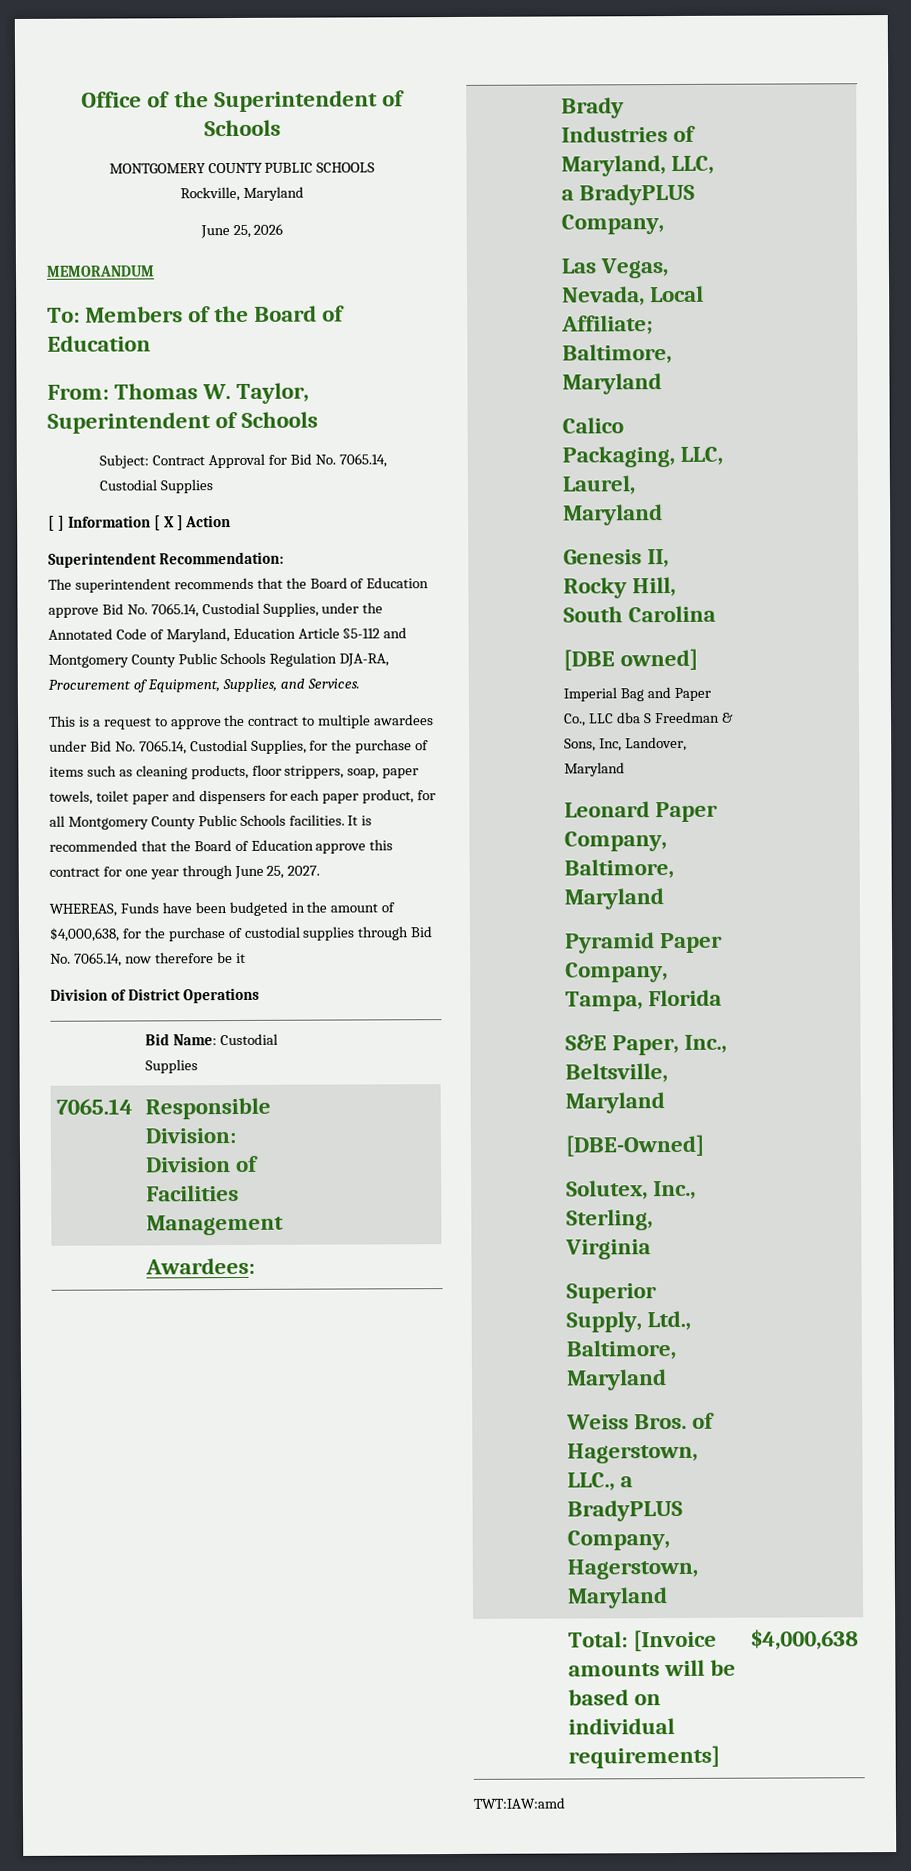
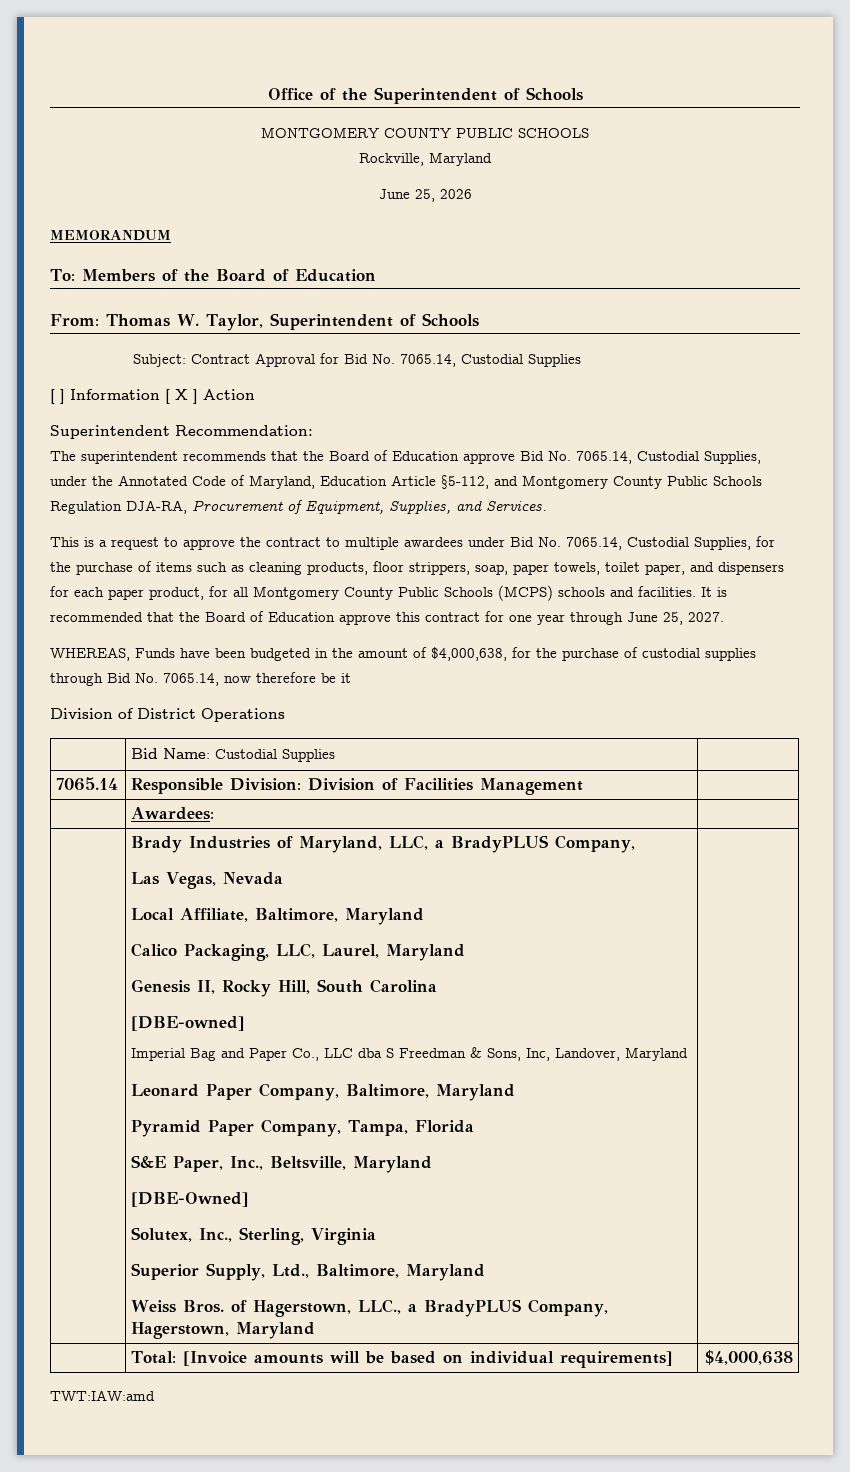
[342,628,381,639] §5-112 -> [441,475,489,489] §5-112,
[131,794,169,805] paper -> [645,564,685,575] paper,
(286, 820) none -> [498,585,634,601] (MCPS) schools and
[562,285,705,306] [561,315,654,335] Nevada, Local Affiliate; -> [223,872,284,885] [131,908,249,922] Nevada // Local Affiliate,
[563,648,699,671] [DBE owned] -> [131,1016,246,1031] [DBE-owned]

